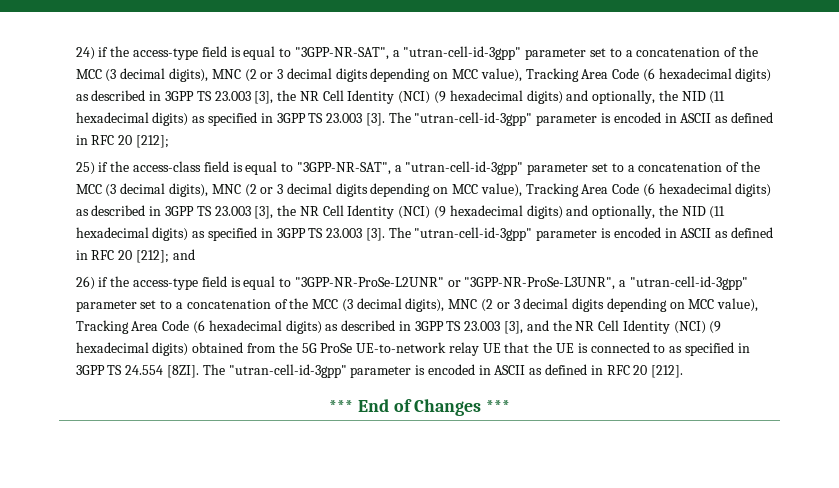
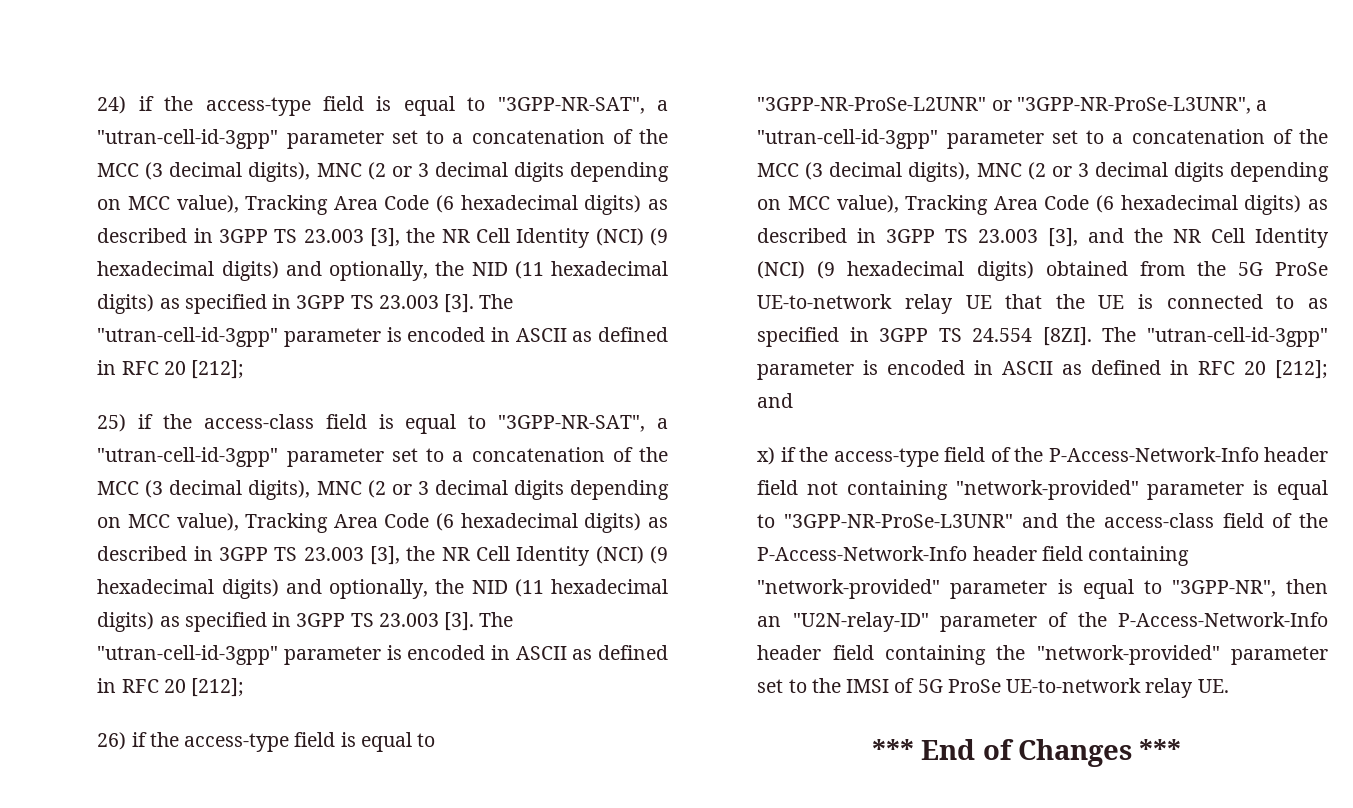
[172,249,195,260] and -> (245, 687) none
[651,365,684,378] [212]. -> [1275,360,1328,379] [757,393,794,408] [757,447,1328,467] [757,480,1328,500] [757,513,1328,528] [757,546,1190,566] [757,579,1328,599] [757,612,1328,632] [757,645,1328,665] [757,678,1229,698] [212]; and // x) if the access-type field of the P-Access-Network-Info header field not containing "network-provided" parameter is equal to "3GPP-NR-ProSe-L3UNR" and the access-class field of the P-Access-Network-Info header field containing "network-provided" parameter is equal to "3GPP-NR", then an "U2N-relay-ID" parameter of the P-Access-Network-Info header field containing the "network-provided" parameter set to the IMSI of 5G ProSe UE-to-network relay UE.

